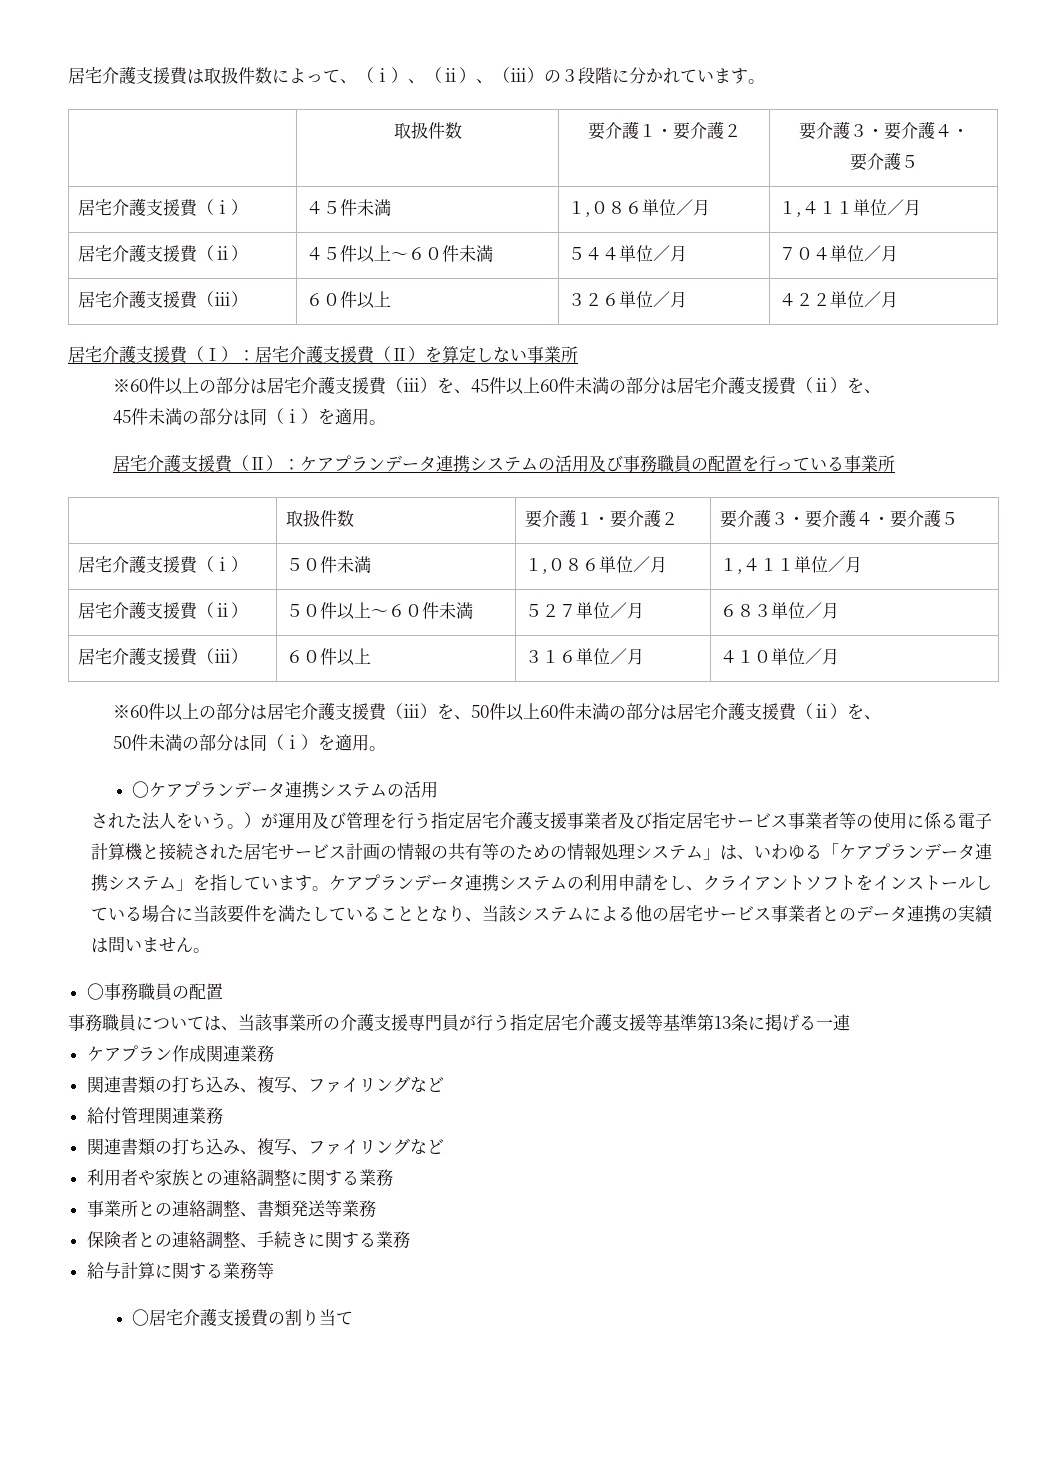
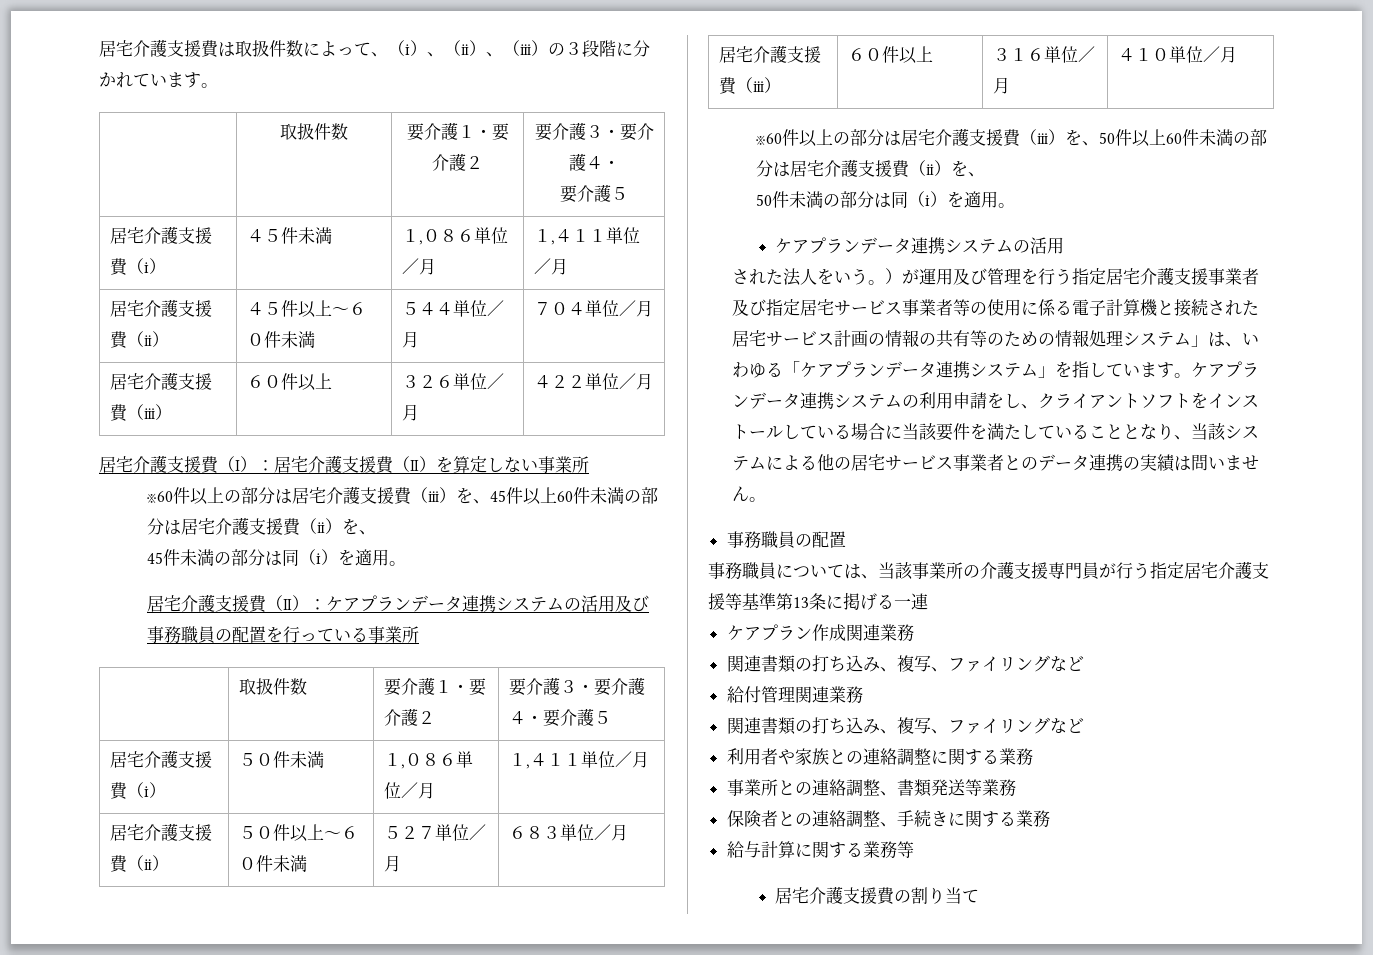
[131,781,149,798] 〇 -> (1016, 205) none
[86,983,104,1000] 〇 -> (767, 499) none
[131,1309,149,1326] 〇 -> (914, 849) none

